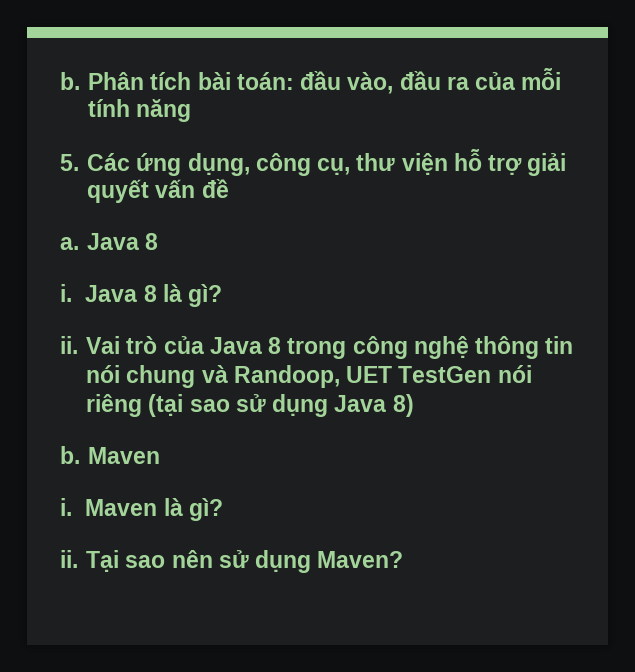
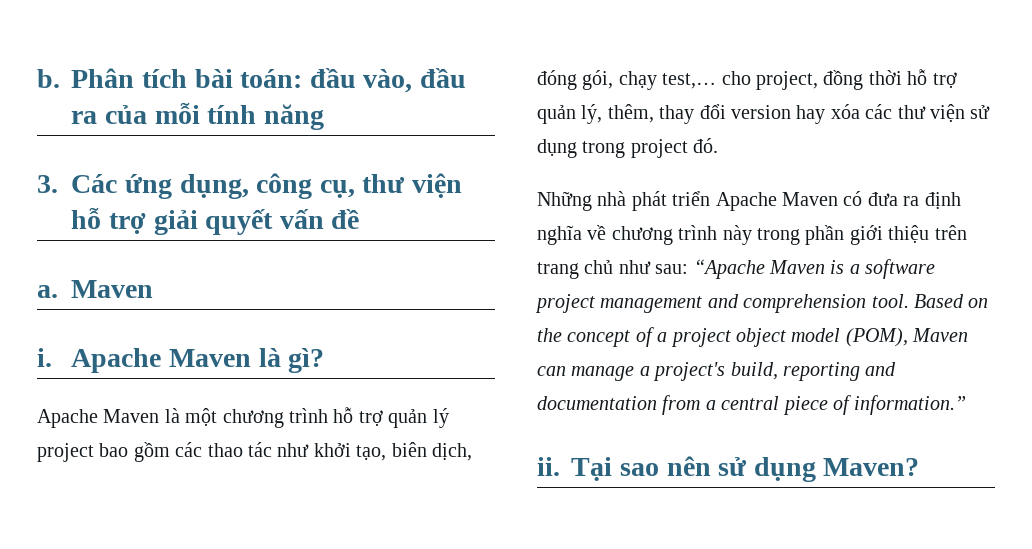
[60,154,79,171] 5. -> [37,175,58,193] 3.
[87,233,159,250] [60,284,223,307] [60,336,574,359] [86,365,532,388] [86,394,414,417] [60,446,161,464] [60,498,223,521] Java 8 // i. Java 8 là gì? // ii. Vai trò của Java 8 trong công nghệ thông tin nói chung và Randoop, UET TestGen nói riêng (tại sao sử dụng Java 8) // b. Maven // i. Maven là gì? -> [71,280,154,298] [37,348,325,373] [37,407,449,428] [37,442,472,462] [537,69,957,90] [537,104,991,124] [537,138,719,158] [537,191,961,211] [537,225,967,245] [537,259,936,279] [535,294,989,313] [537,327,969,347] [537,362,897,381] [537,395,967,415] Maven // i. Apache Maven là gì? // Apache Maven là một chương trình hỗ trợ quản lý project bao gồm các thao tác như khởi tạo, biên dịch, đóng gói, chạy test,… cho project, đồng thời hỗ trợ quản lý, thêm, thay đổi version hay xóa các thư viện sử dụng trong project đó. // Những nhà phát triển Apache Maven có đưa ra định nghĩa về chương trình này trong phần giới thiệu trên trang chủ như sau: “Apache Maven is a software project management and comprehension tool. Based on the concept of a project object model (POM), Maven can manage a project's build, reporting and documentation from a central piece of information.”

